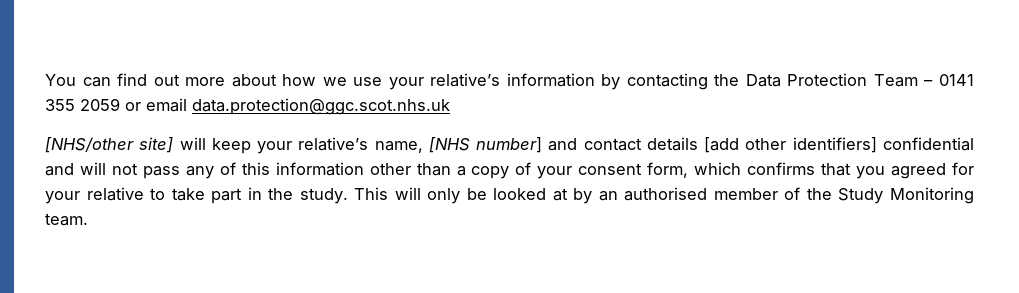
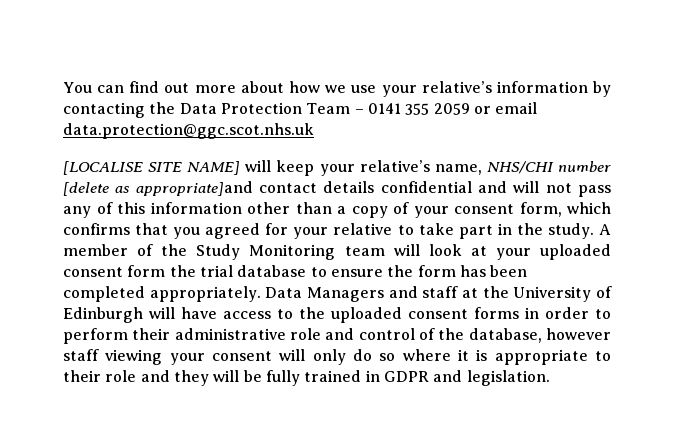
[45,137,174,153] [NHS/other site] -> [63,161,241,175] [LOCALISE SITE NAME]
[428,137,877,153] [NHS number] and contact details [add other identifiers] -> [486,161,611,174] [63,181,375,196] NHS/CHI number [delete as appropriate]and contact details
[354,187,708,204] This will only be looked at by an authorised -> [599,224,612,235] A
[45,213,88,226] team. -> [344,244,612,260] [63,265,528,277] [63,286,613,302] [63,307,611,323] [63,328,611,344] [63,349,611,365] [63,370,550,386] team will look at your uploaded consent form the trial database to ensure the form has been completed appropriately. Data Managers and staff at the University of Edinburgh will have access to the uploaded consent forms in order to perform their administrative role and control of the database, however staff viewing your consent will only do so where it is appropriate to their role and they will be fully trained in GDPR and legislation.

